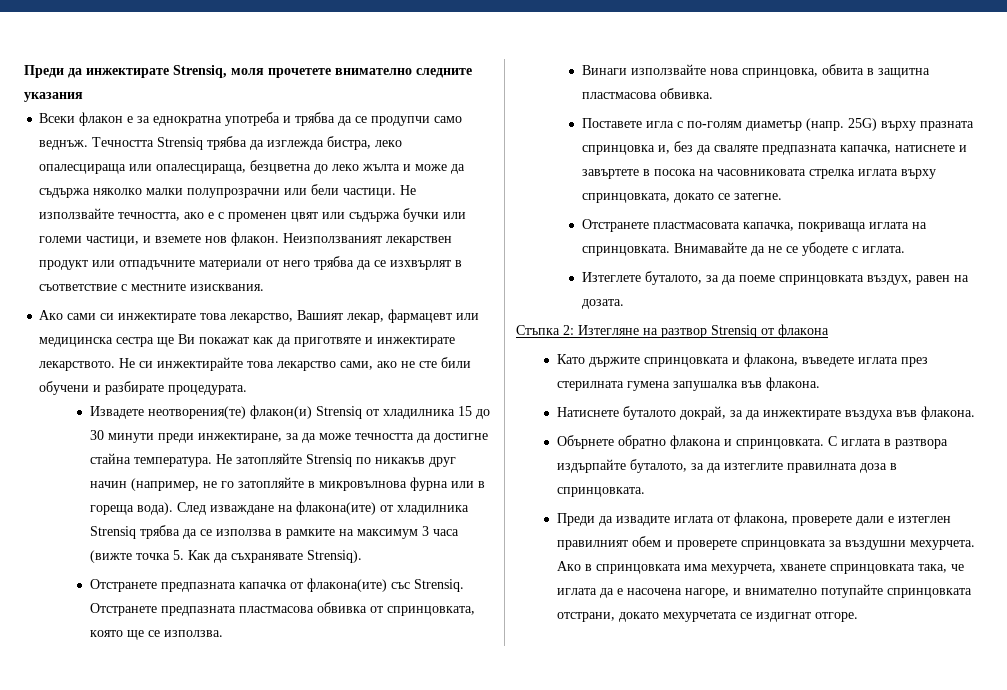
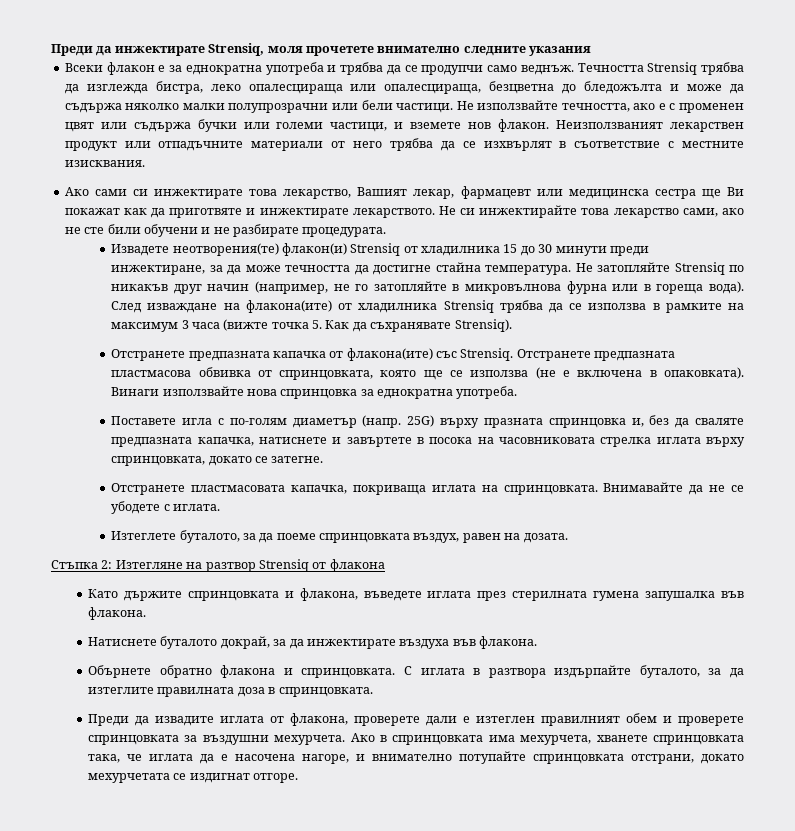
[332,164,401,171] леко жълта -> [584,81,663,94] бледожълта
(102, 388) none -> [213,227,230,234] не
[163,630,223,637] [581,64,930,78] [581,88,713,99] използва. // Винаги използвайте нова спринцовка, обвита в защитна пластмасова обвивка. -> [470,367,744,379] [111,386,518,399] използва (не е включена в опаковката). Винаги използвайте нова спринцовка за еднократна употреба.

